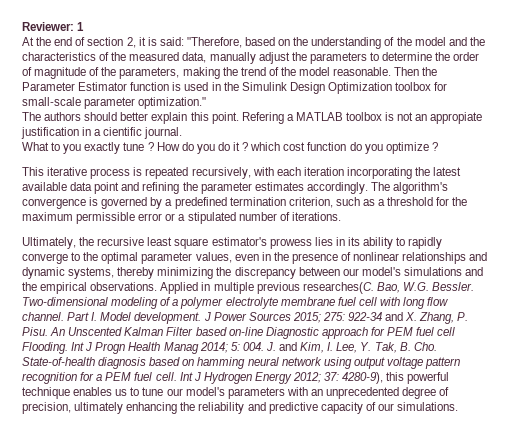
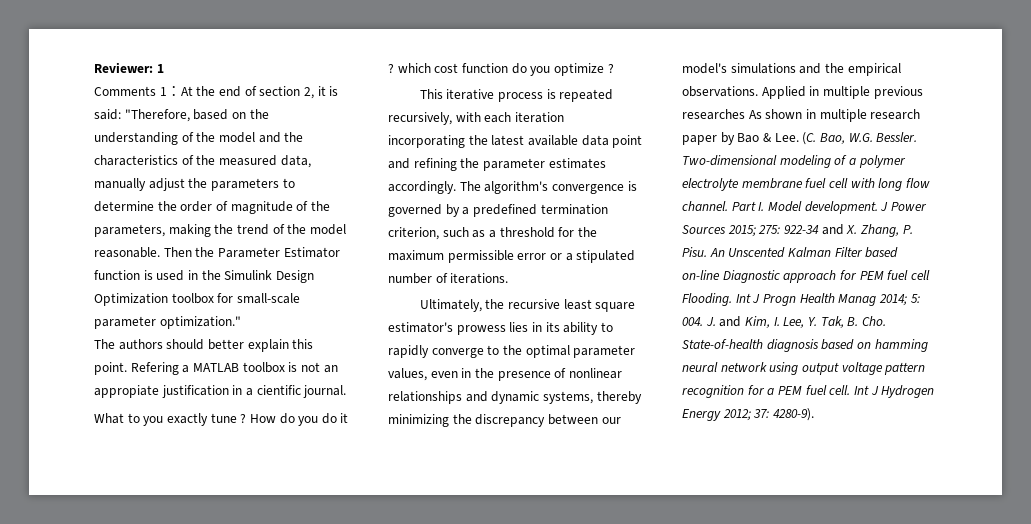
(85, 26) none -> [94,86,181,96] Comments 1：
[302,282,374,294] researches(C. -> [682,109,921,122] [682,132,817,145] researches As shown in multiple research paper by Bao & Lee. (C.
[342,372,450,384] [22,387,450,399] [22,402,459,414] 4280-9), this powerful technique enables us to tune our model's parameters with an unprecedented degree of precision, ultimately enhancing the reliability and predictive capacity of our simulations. -> [772,408,814,421] 4280-9).

